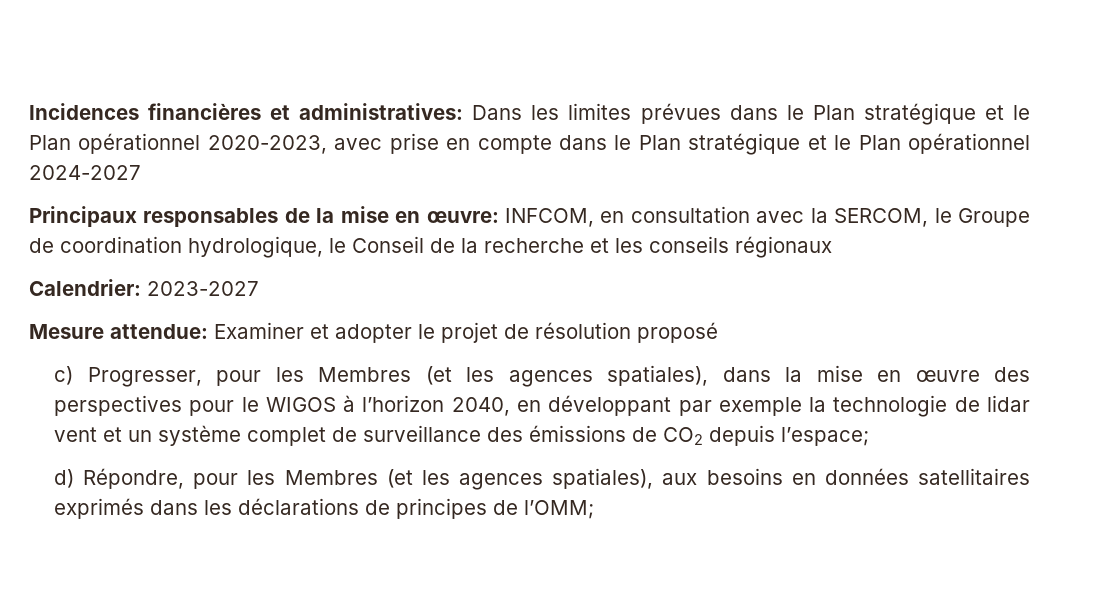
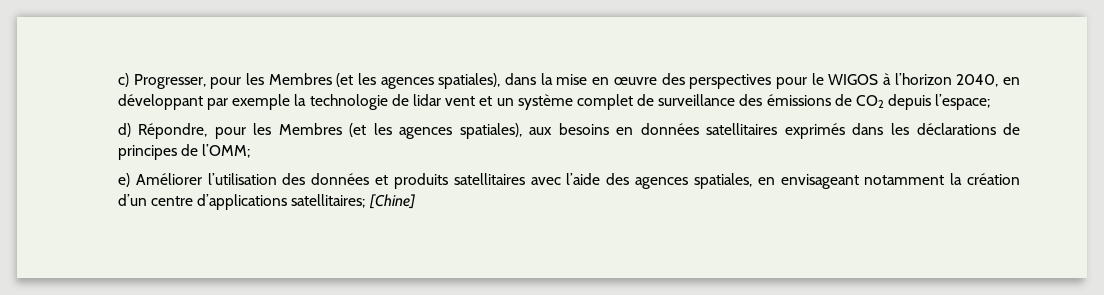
[29,103,1031,125] [29,133,1031,155] [29,165,141,180] [29,206,1031,227] [29,236,832,258] [29,279,259,296] [29,322,718,343] Incidences financières et administratives: Dans les limites prévues dans le Plan stratégique et le Plan opérationnel 2020-2023, avec prise en compte dans le Plan stratégique et le Plan opérationnel 2024-2027 // Principaux responsables de la mise en œuvre: INFCOM, en consultation avec la SERCOM, le Groupe de coordination hydrologique, le Conseil de la recherche et les conseils régionaux // Calendrier: 2023-2027 // Mesure attendue: Examiner et adopter le projet de résolution proposé // -> (117, 80) none
(595, 509) none -> [117,173,1021,189] [117,194,415,210] // e) Améliorer l’utilisation des données et produits satellitaires avec l’aide des agences spatiales, en envisageant notamment la création d’un centre d’applications satellitaires; [Chine]

